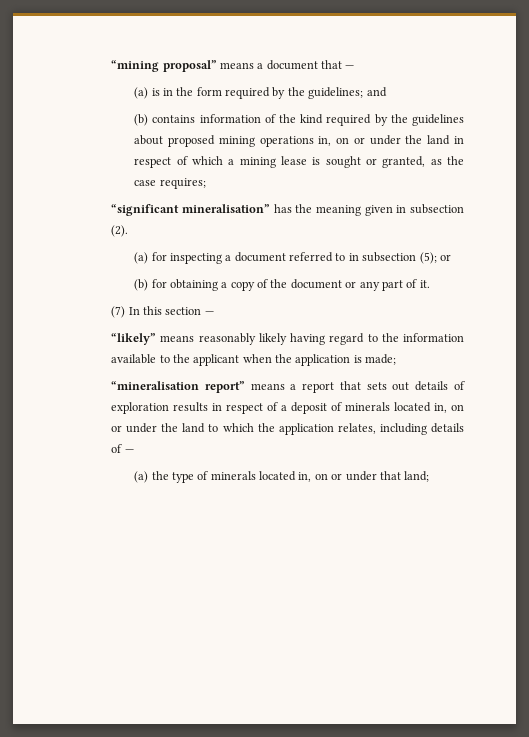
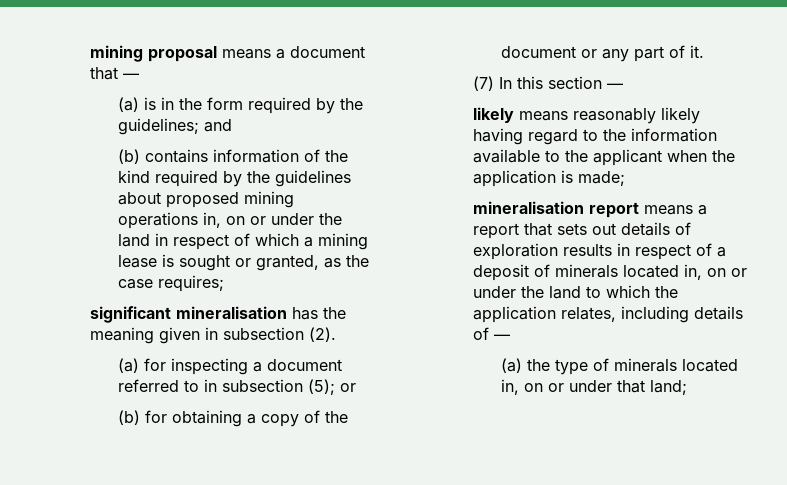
[111,60,217,72] “mining proposal” -> [89,45,217,62] mining proposal
[111,204,270,216] “significant mineralisation” -> [89,306,287,323] significant mineralisation
[111,333,157,345] “likely” -> [472,107,514,123] likely
[111,381,245,393] “mineralisation report” -> [472,201,639,218] mineralisation report

